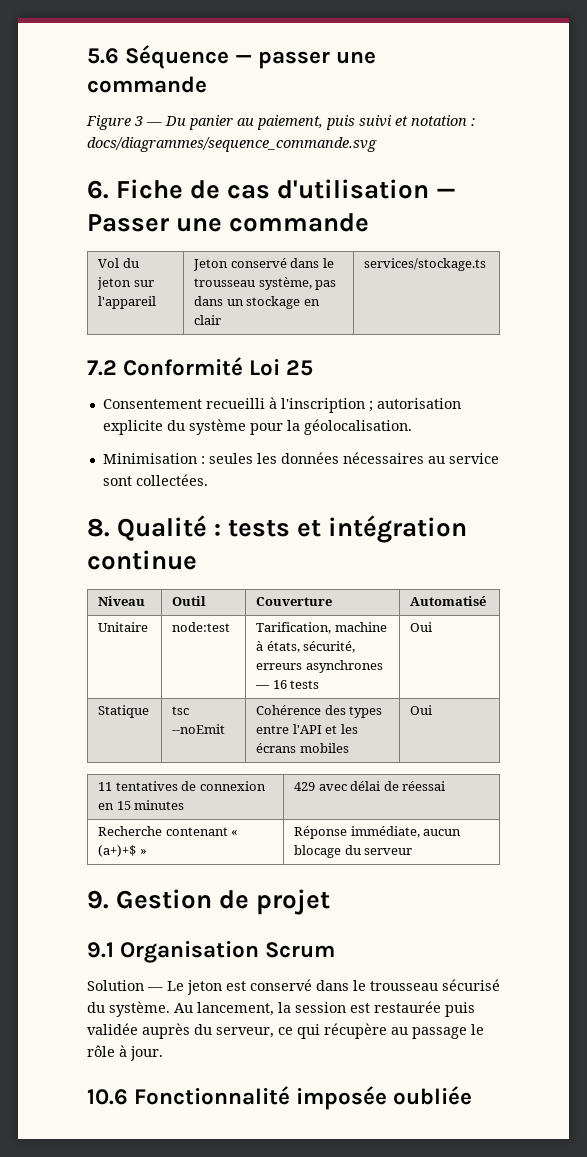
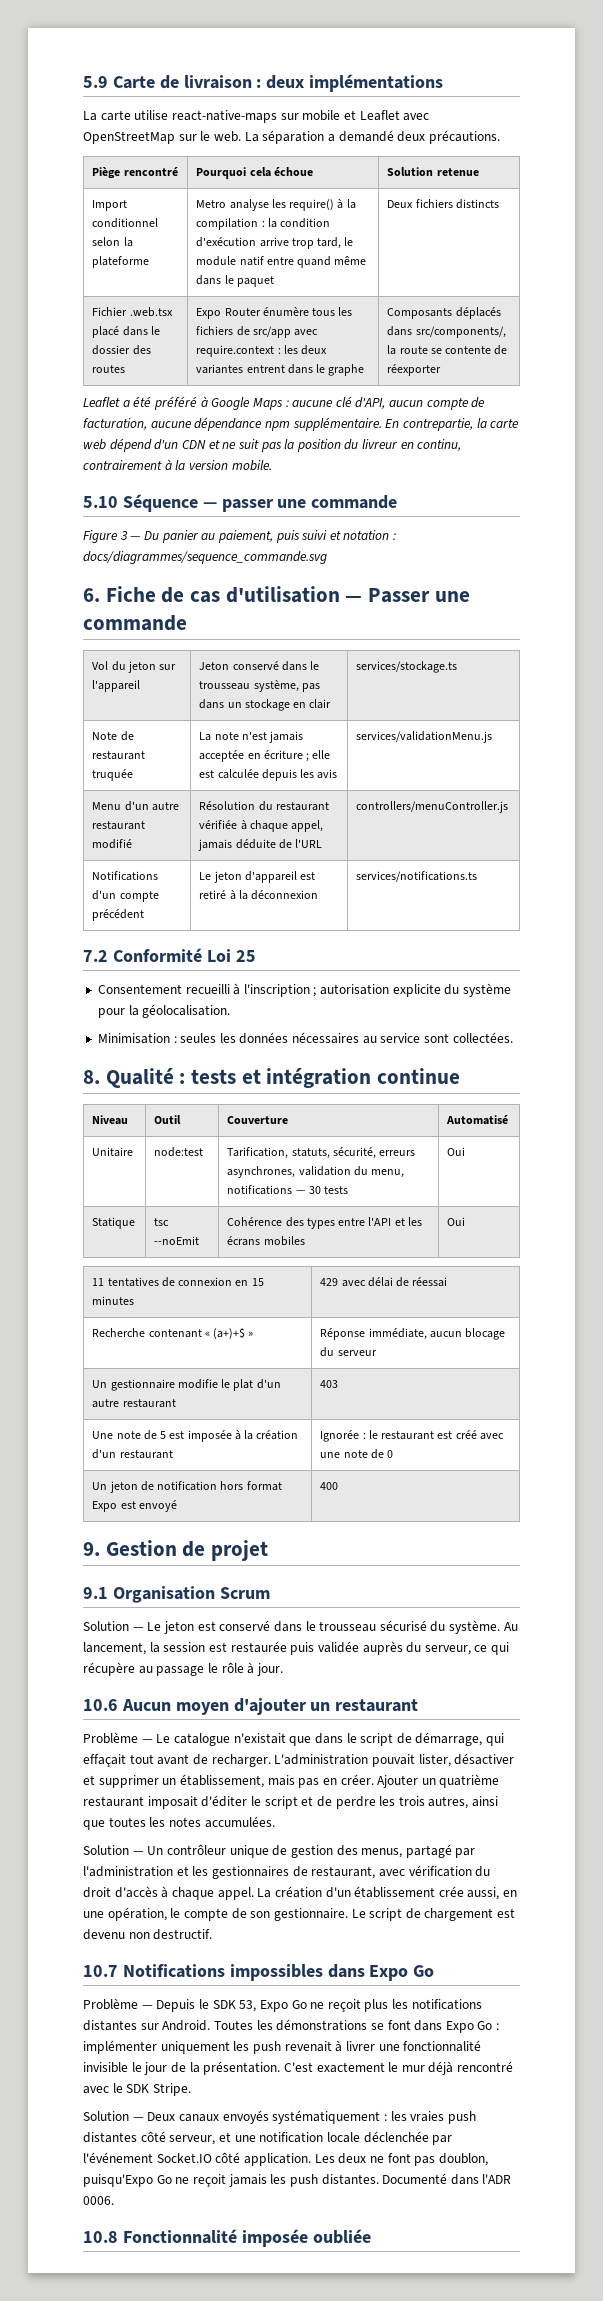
[87,48,119,64] 5.6 -> [83,74,444,92] [83,110,430,123] [83,130,500,144] [92,167,178,179] [196,167,313,179] [387,167,479,176] [92,200,128,211] [92,218,159,228] [92,237,133,247] [92,256,150,268] [196,199,356,211] [196,218,331,230] [196,237,354,249] [196,256,367,268] [196,275,274,287] [387,199,499,209] [92,307,173,317] [92,326,160,338] [92,345,151,355] [92,365,126,373] [196,307,353,319] [196,326,319,338] [196,345,328,357] [196,364,365,376] [387,307,501,319] [387,326,506,338] [387,345,508,355] [387,364,442,376] [83,396,486,410] [83,417,520,431] [83,438,462,452] [83,459,272,471] [83,496,118,508] 5.9 Carte de livraison : deux implémentations // La carte utilise react-native-maps sur mobile et Leaflet avec OpenStreetMap sur le web. La séparation a demandé deux précautions. // Piège rencontré | Pourquoi cela échoue | Solution retenue // Import conditionnel selon la plateforme | Metro analyse les require() à la compilation : la condition d'exécution arrive trop tard, le module natif entre quand même dans le paquet | Deux fichiers distincts // Fichier .web.tsx placé dans le dossier des routes | Expo Router énumère tous les fichiers de src/app avec require.context : les deux variantes entrent dans le graphe | Composants déplacés dans src/components/, la route se contente de réexporter // Leaflet a été préféré à Google Maps : aucune clé d'API, aucun compte de facturation, aucune dépendance npm supplémentaire. En contrepartie, la carte web dépend d'un CDN et ne suit pas la position du livreur en continu, contrairement à la version mobile. // 5.10
(487, 264) none -> [92,731,134,741] [92,751,146,760] [92,769,134,781] [199,731,304,743] [199,750,331,762] [199,769,338,781] [356,731,493,743] [92,801,179,811] [92,821,146,830] [92,839,133,849] [199,801,329,811] [199,820,324,832] [198,839,323,851] [356,801,509,813] [92,871,159,881] [92,890,159,902] [92,909,145,921] [199,871,316,883] [199,890,319,900] [356,871,478,882] // Note de restaurant truquée | La note n'est jamais acceptée en écriture ; elle est calculée depuis les avis | services/validationMenu.js // Menu d'un autre restaurant modifié | Résolution du restaurant vérifiée à chaque appel, jamais déduite de l'URL | controllers/menuController.js // Notifications d'un compte précédent | Le jeton d'appareil est retiré à la déconnexion | services/notifications.ts
[334,622,387,632] [256,641,356,653] [256,660,383,673] [255,680,287,689] machine à états, sécurité, erreurs asynchrones — 16 -> [291,1147,416,1159] [227,1166,405,1178] [227,1185,321,1195] statuts, sécurité, erreurs asynchrones, validation du menu, notifications — 30
(413, 851) none -> [92,1379,281,1391] [92,1399,176,1408] [320,1380,339,1388] [92,1430,299,1442] [92,1449,173,1459] [320,1430,504,1442] [320,1449,394,1459] [92,1481,282,1493] [92,1500,177,1512] [320,1482,339,1490] // Un gestionnaire modifie le plat d'un autre restaurant | 403 // Une note de 5 est imposée à la création d'un restaurant | Ignorée : le restaurant est créé avec une note de 0 // Un jeton de notification hors format Expo est envoyé | 400
(128, 1097) none -> [121,1698,419,1715] [83,1732,505,1746] [83,1753,515,1767] [83,1774,500,1788] [83,1795,499,1809] [83,1816,275,1830] [83,1844,476,1858] [83,1865,491,1879] [83,1886,518,1900] [83,1907,516,1921] [83,1929,213,1940] [83,1964,435,1981] [83,1998,482,2012] [83,2019,500,2033] [83,2040,482,2054] [83,2061,514,2075] [83,2083,191,2096] [83,2110,476,2124] [83,2131,453,2145] [83,2152,488,2166] [83,2173,512,2187] [83,2196,114,2205] [83,2231,118,2243] Aucun moyen d'ajouter un restaurant // Problème — Le catalogue n'existait que dans le script de démarrage, qui effaçait tout avant de recharger. L'administration pouvait lister, désactiver et supprimer un établissement, mais pas en créer. Ajouter un quatrième restaurant imposait d'éditer le script et de perdre les trois autres, ainsi que toutes les notes accumulées. // Solution — Un contrôleur unique de gestion des menus, partagé par l'administration et les gestionnaires de restaurant, avec vérification du droit d'accès à chaque appel. La création d'un établissement crée aussi, en une opération, le compte de son gestionnaire. Le script de chargement est devenu non destructif. // 10.7 Notifications impossibles dans Expo Go // Problème — Depuis le SDK 53, Expo Go ne reçoit plus les notifications distantes sur Android. Toutes les démonstrations se font dans Expo Go : implémenter uniquement les push revenait à livrer une fonctionnalité invisible le jour de la présentation. C'est exactement le mur déjà rencontré avec le SDK Stripe. // Solution — Deux canaux envoyés systématiquement : les vraies push distantes côté serveur, et une notification locale déclenchée par l'événement Socket.IO côté application. Les deux ne font pas doublon, puisqu'Expo Go ne reçoit jamais les push distantes. Documenté dans l'ADR 0006. // 10.8

